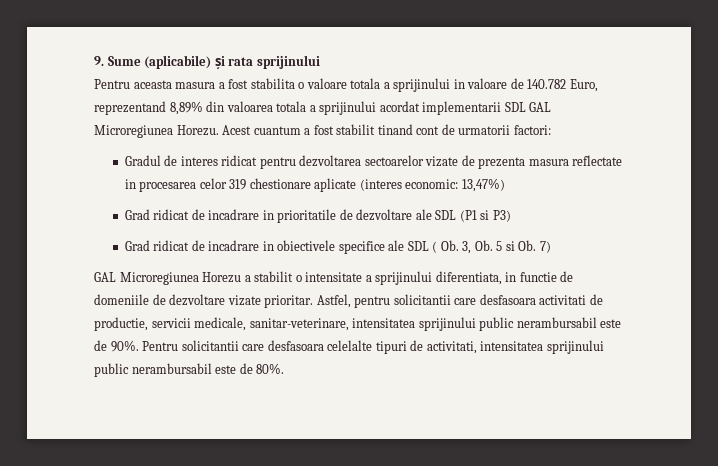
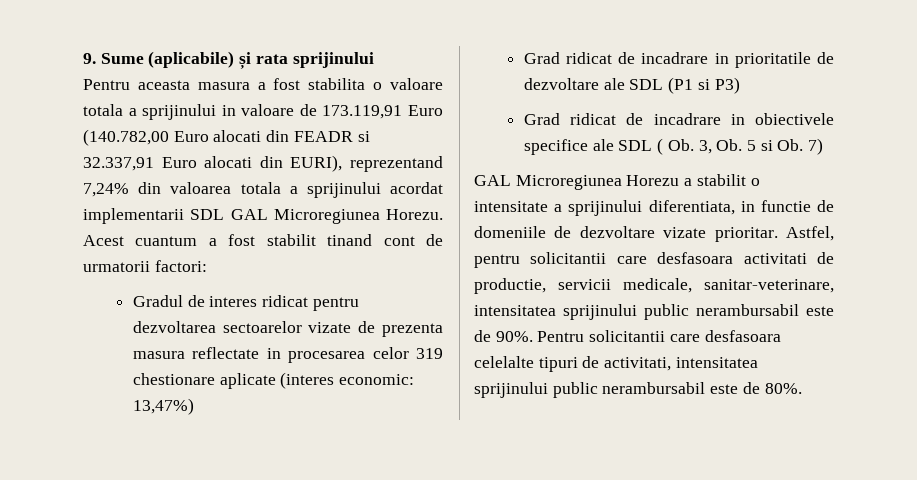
[527,79,598,92] [94,101,203,115] 140.782 Euro, reprezentand 8,89% -> [322,105,444,119] [83,129,370,146] [83,155,443,172] [83,183,129,197] 173.119,91 Euro (140.782,00 Euro alocati din FEADR si 32.337,91 Euro alocati din EURI), reprezentand 7,24%

